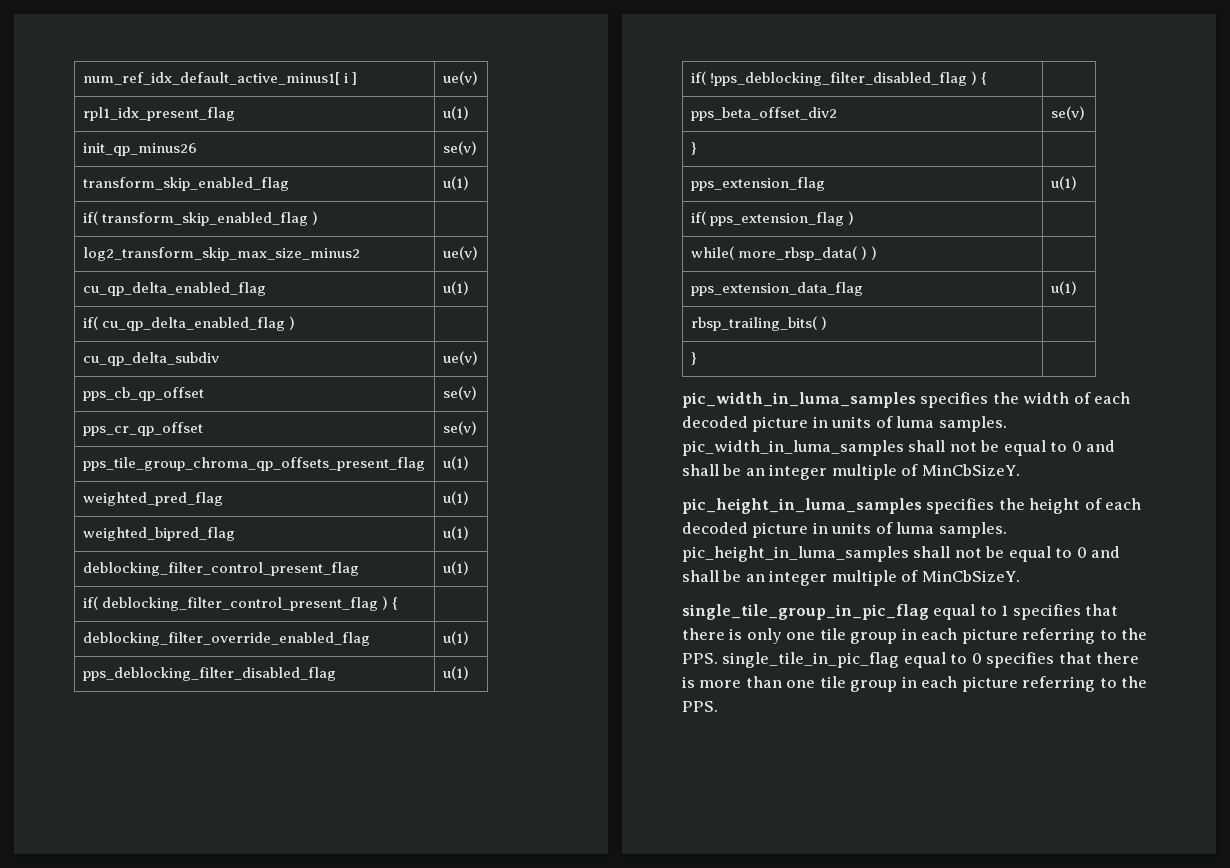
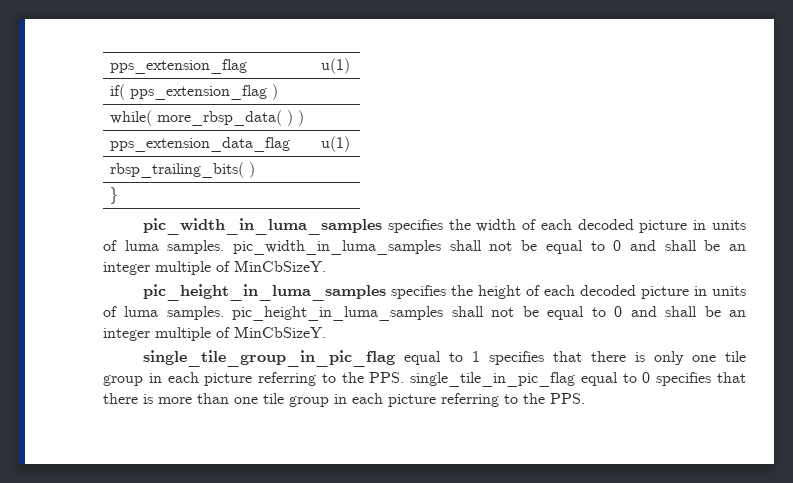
[82,72,357,85] [442,71,478,85] [82,107,235,121] [442,106,469,120] [82,143,197,156] [442,141,477,155] [82,177,289,191] [442,176,469,190] [82,211,318,226] [82,247,360,261] [442,246,478,260] [82,282,266,296] [442,281,469,295] [82,316,295,331] [82,352,220,366] [442,351,478,365] [82,387,204,401] [442,386,477,400] [82,422,203,436] [442,421,477,435] [82,457,425,471] [442,456,469,470] [82,492,223,506] [442,491,469,505] [82,527,235,541] [442,526,469,540] [82,562,359,576] [442,561,469,575] [82,596,398,611] [82,632,370,646] [442,631,469,645] [82,667,336,681] [442,666,469,680] [690,71,987,86] [690,107,837,121] [1050,106,1085,120] [690,142,697,155] num_ref_idx_default_active_minus1[ i ] | ue(v) // rpl1_idx_present_flag | u(1) // init_qp_minus26 | se(v) // transform_skip_enabled_flag | u(1) // if( transform_skip_enabled_flag ) | // log2_transform_skip_max_size_minus2 | ue(v) // cu_qp_delta_enabled_flag | u(1) // if( cu_qp_delta_enabled_flag ) | // cu_qp_delta_subdiv | ue(v) // pps_cb_qp_offset | se(v) // pps_cr_qp_offset | se(v) // pps_tile_group_chroma_qp_offsets_present_flag | u(1) // weighted_pred_flag | u(1) // weighted_bipred_flag | u(1) // deblocking_filter_control_present_flag | u(1) // if( deblocking_filter_control_present_flag ) { | // deblocking_filter_override_enabled_flag | u(1) // pps_deblocking_filter_disabled_flag | u(1) // if( !pps_deblocking_filter_disabled_flag ) { | // pps_beta_offset_div2 | se(v) // } | // -> (110, 66) none

